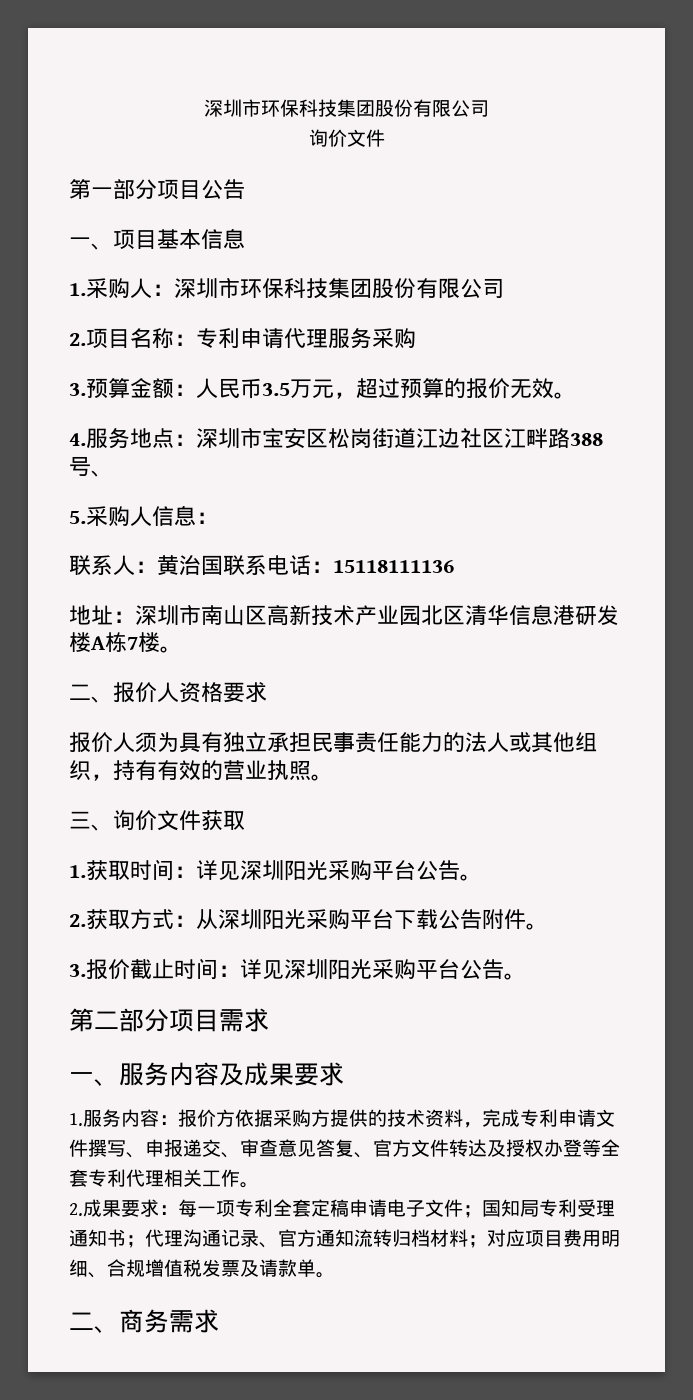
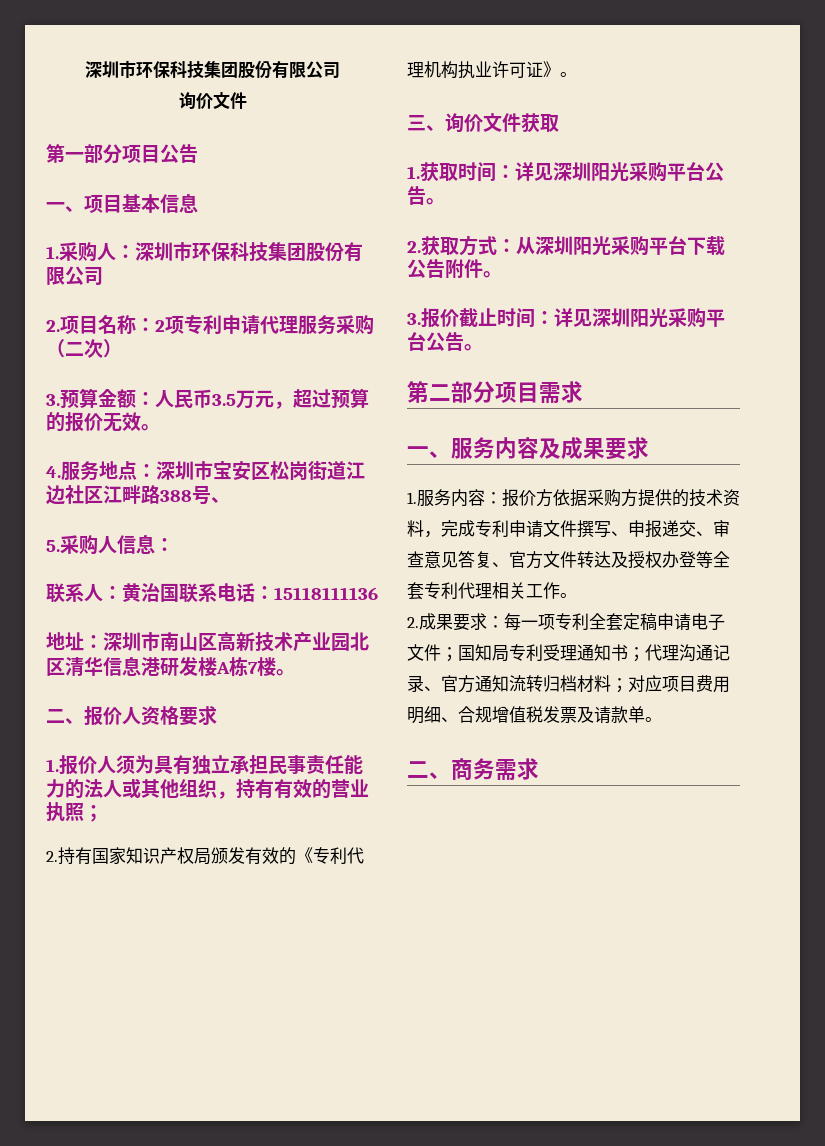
(196, 340) none -> [155,315,184,334] 2项
(416, 338) none -> [46,339,122,358] （二次）
(267, 692) none -> [46,759,59,772] 1.
(311, 770) none -> [84,805,103,822] [46,847,364,865] [407,61,560,79] ； // 2.持有国家知识产权局颁发有效的《专利代理机构执业许可证》

